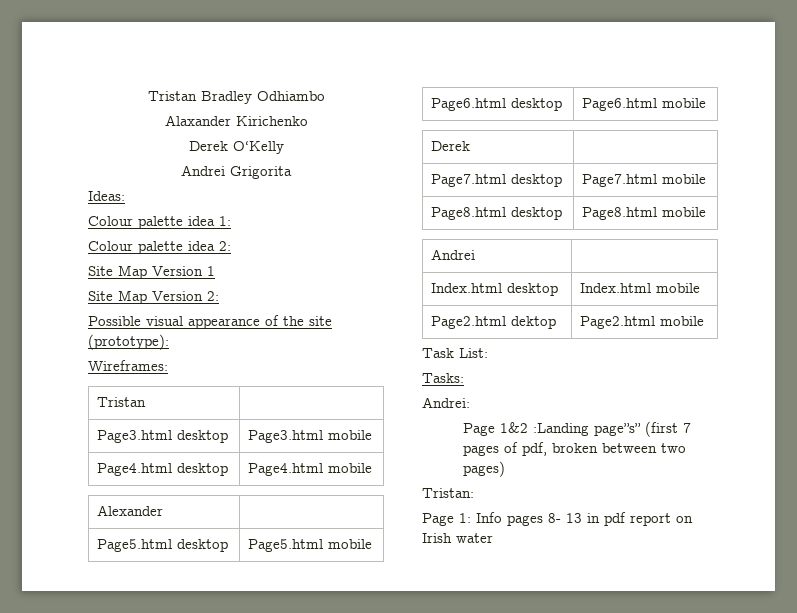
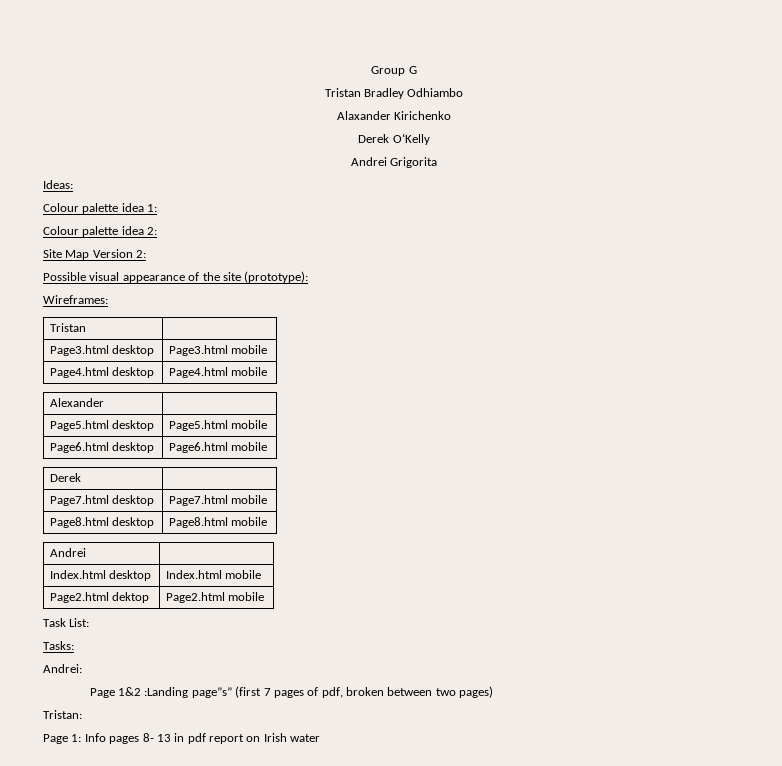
(147, 96) none -> [371,66,417,76] Group G //
[88,265,215,279] // Site Map Version 1 -> (158, 231) none

